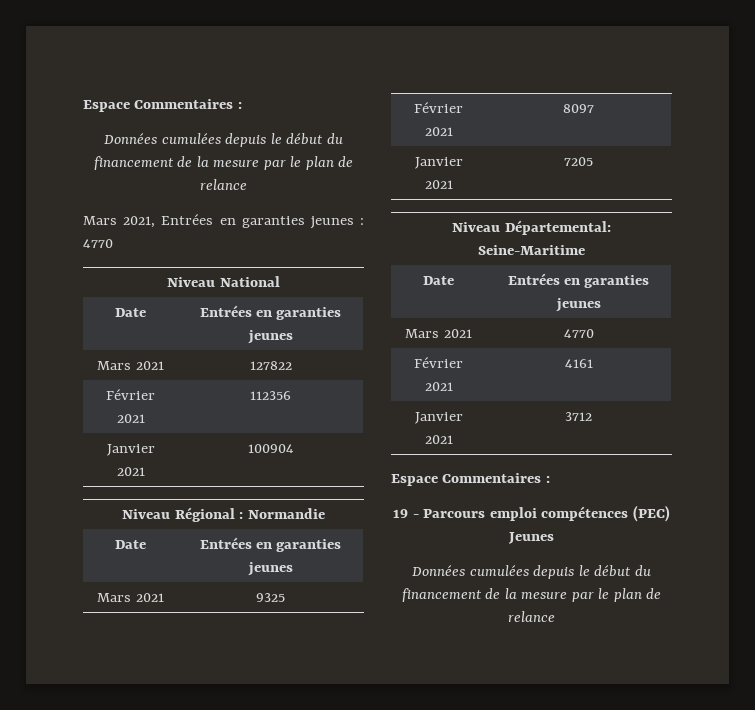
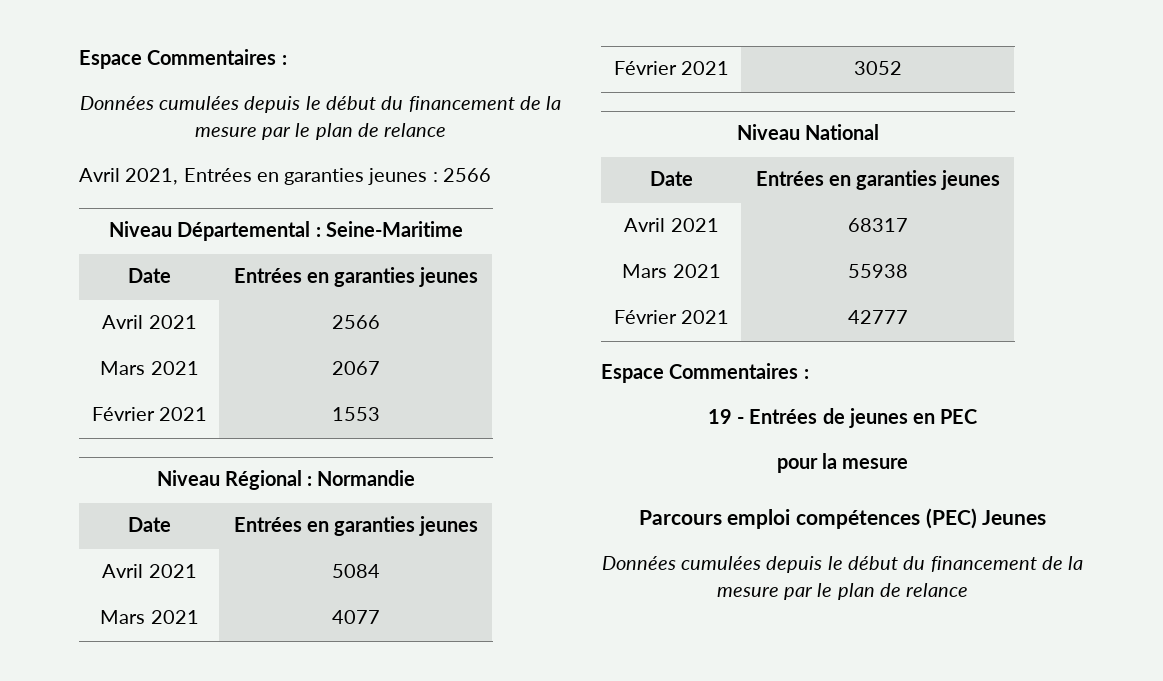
[83,216,117,225] Mars -> [79,168,120,182] Avril
[83,239,113,248] [167,276,280,287] [115,308,146,317] [199,305,342,320] [247,330,293,344] [97,361,164,370] [249,361,292,370] [106,389,155,400] [116,414,145,423] [250,391,291,400] [106,444,155,456] [116,467,145,476] [247,444,294,453] 4770 // Niveau National // Date | Entrées en garanties jeunes // Mars 2021 | 127822 // Février 2021 | 112356 // Janvier 2021 | 100904 -> [442,168,491,182] [109,221,463,241] [128,268,171,283] [233,267,479,287] [102,315,197,329] [332,315,380,329] [100,361,199,375] [332,361,380,375] [91,407,208,421] [332,407,380,421] 2566 // Niveau Départemental : Seine-Maritime // Date | Entrées en garanties jeunes // Avril 2021 | 2566 // Mars 2021 | 2067 // Février 2021 | 1553
[97,593,164,602] [256,593,285,602] [414,102,463,113] [424,127,453,136] [563,104,594,113] [414,157,463,169] [424,180,453,189] [564,157,593,166] [452,220,611,235] [478,245,585,255] [423,276,454,285] [507,273,650,288] [555,298,601,312] [405,329,472,338] [563,329,594,338] [414,357,463,368] [424,382,453,391] [564,359,593,368] [414,412,463,424] [424,435,453,444] [565,412,592,421] // Mars 2021 | 9325 // Février 2021 | 8097 // Janvier 2021 | 7205 // Niveau Départemental: Seine-Maritime // Date | Entrées en garanties jeunes // Mars 2021 | 4770 // Février 2021 | 4161 // Janvier 2021 | 3712 -> [102,564,197,578] [332,564,380,578] [100,610,199,624] [332,610,380,624] [613,61,730,75] [854,61,902,75] [736,124,880,140] [650,171,693,186] [755,170,1001,190] [624,218,719,232] [848,218,908,232] [622,264,721,278] [848,264,908,278] [613,310,730,324] [848,310,908,324] // Avril 2021 | 5084 // Mars 2021 | 4077 // Février 2021 | 3052 // Niveau National // Date | Entrées en garanties jeunes // Avril 2021 | 68317 // Mars 2021 | 55938 // Février 2021 | 42777
(419, 516) none -> [749,408,978,428] [776,453,909,473] Entrées de jeunes en PEC // pour la mesure //

